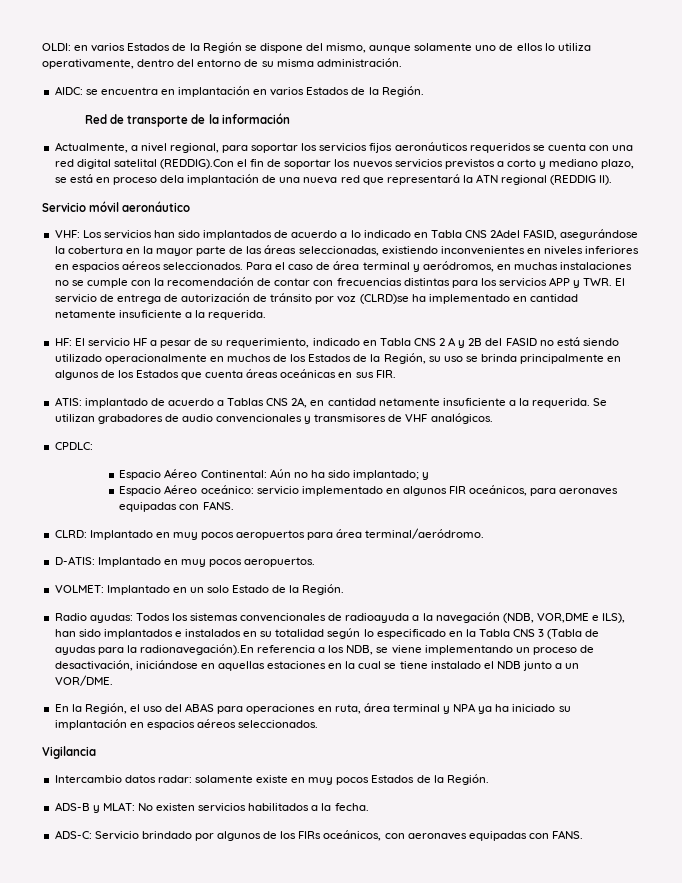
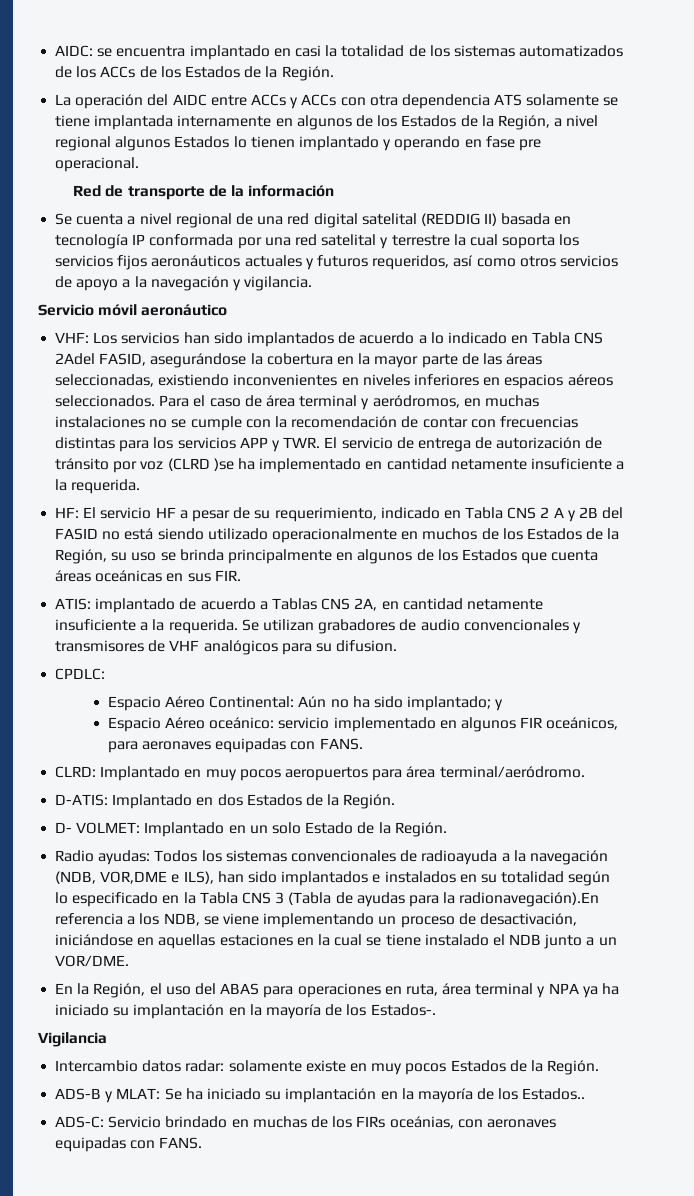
[42,42,591,53] [42,58,402,69] [54,86,424,97] OLDI: en varios Estados de la Región se dispone del mismo, aunque solamente uno de ellos lo utiliza operativamente, dentro del entorno de su misma administración. // AIDC: se encuentra en implantación en varios Estados de la Región. -> [55,45,624,60] [55,66,334,81] [55,94,619,109] [55,115,599,130] [55,136,541,151] [55,157,140,172] AIDC: se encuentra implantado en casi la totalidad de los sistemas automatizados de los ACCs de los Estados de la Región. // La operación del AIDC entre ACCs y ACCs con otra dependencia ATS solamente se tiene implantada internamente en algunos de los Estados de la Región, a nivel regional algunos Estados lo tienen implantado y operando en fase pre operacional.
[54,142,634,153] [54,159,635,169] [54,174,613,185] Actualmente, a nivel regional, para soportar los servicios fijos aeronáuticos requeridos se cuenta con una red digital satelital (REDDIG).Con el fin de soportar los nuevos servicios previstos a corto y mediano plazo, se está en proceso dela implantación de una nueva red que representará la ATN regional (REDDIG II). -> [55,213,572,228] [55,234,580,249] [55,255,618,270] [55,276,313,291] Se cuenta a nivel regional de una red digital satelital (REDDIG II) basada en tecnología IP conformada por una red satelital y terrestre la cual soporta los servicios fijos aeronáuticos actuales y futuros requeridos, así como otros servicios de apoyo a la navegación y vigilancia.
[359,294,409,304] (CLRD)se -> [167,458,234,471] (CLRD )se
[430,413,493,424] analógicos. -> [203,640,398,655] analógicos para su difusion.
[180,557,316,567] muy pocos aeropuertos. // -> [217,794,396,809] [55,822,73,833] dos Estados de la Región. // D-
[146,719,319,730] espacios aéreos seleccionados. -> [249,1004,436,1019] la mayoría de los Estados-.
[137,803,369,812] No existen servicios habilitados a la fecha. -> [164,1088,586,1103] Se ha iniciado su implantación en la mayoría de los Estados..
[194,831,262,841] por algunos -> [231,1116,307,1128] en muchas
[323,830,382,841] oceánicos, -> [389,1116,454,1129] oceánias,

